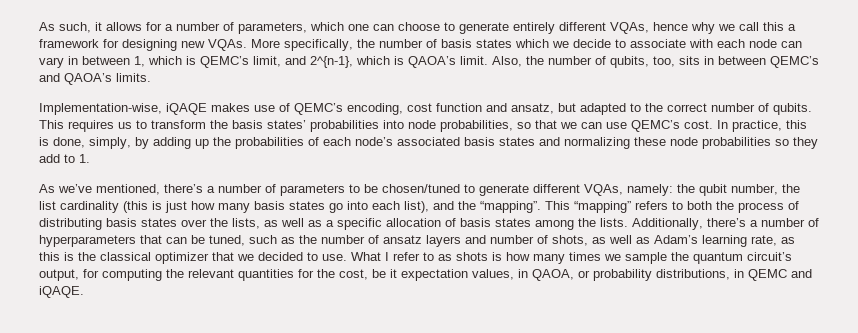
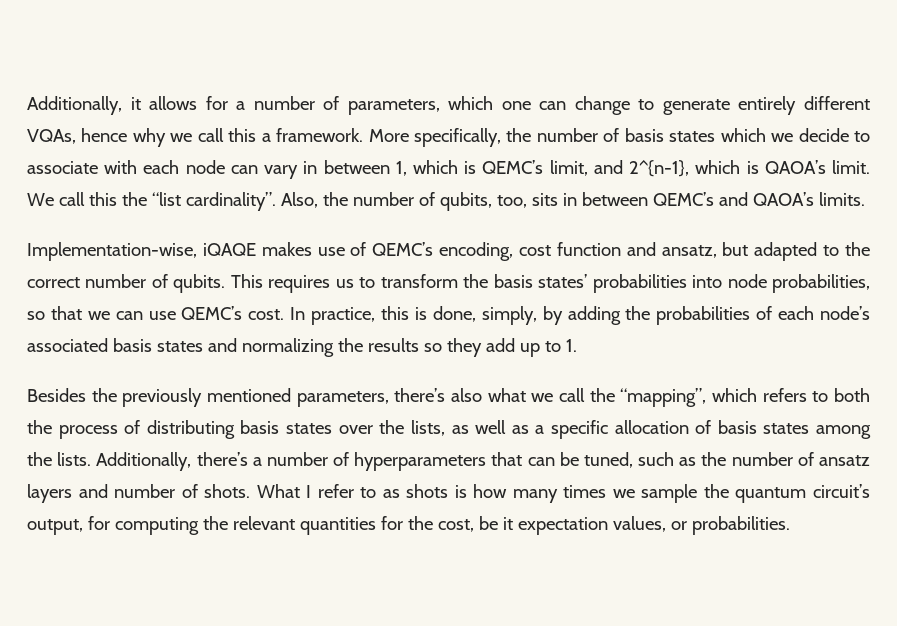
[39,22,91,33] As such, -> [27,96,122,115] Additionally,
[398,22,440,31] choose -> [574,96,630,115] change
[39,39,247,51] framework for designing new VQAs. -> [276,128,364,142] framework.
(488, 60) none -> [27,192,276,211] We call this the “list cardinality”.
[195,139,209,149] up -> (621, 315) none
[634,137,771,149] these node probabilities -> [337,338,419,352] the results
(60, 158) none -> [519,343,540,357] up
[39,184,800,196] [39,201,631,213] As we’ve mentioned, there’s a number of parameters to be chosen/tuned to generate different VQAs, namely: the qubit number, the list cardinality (this is just how many basis states go into each list), and the “mapping”. This “mapping” -> [27,388,757,407] Besides the previously mentioned parameters, there’s also what we call the “mapping”, which
[552,235,795,247] [39,252,347,264] shots, as well as Adam’s learning rate, as this is the classical optimizer that we decided to use. -> [204,484,251,498] shots.
[518,269,812,281] [39,286,84,298] in QAOA, or probability distributions, in QEMC and iQAQE. -> [670,516,790,535] or probabilities.

